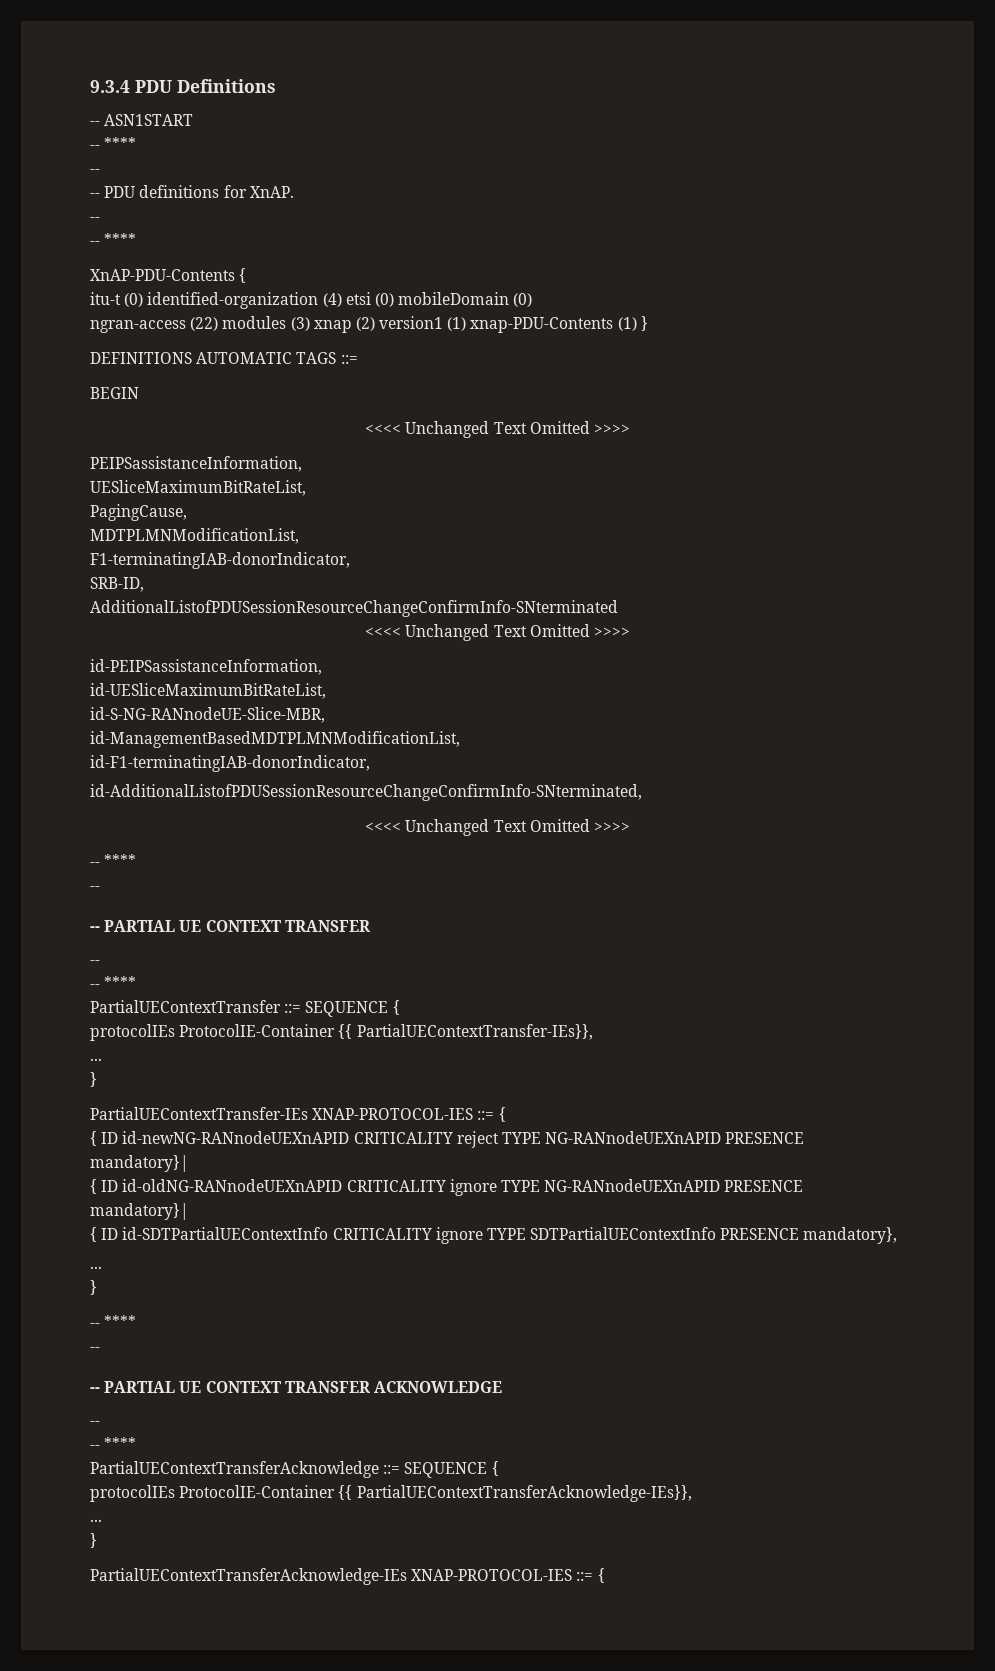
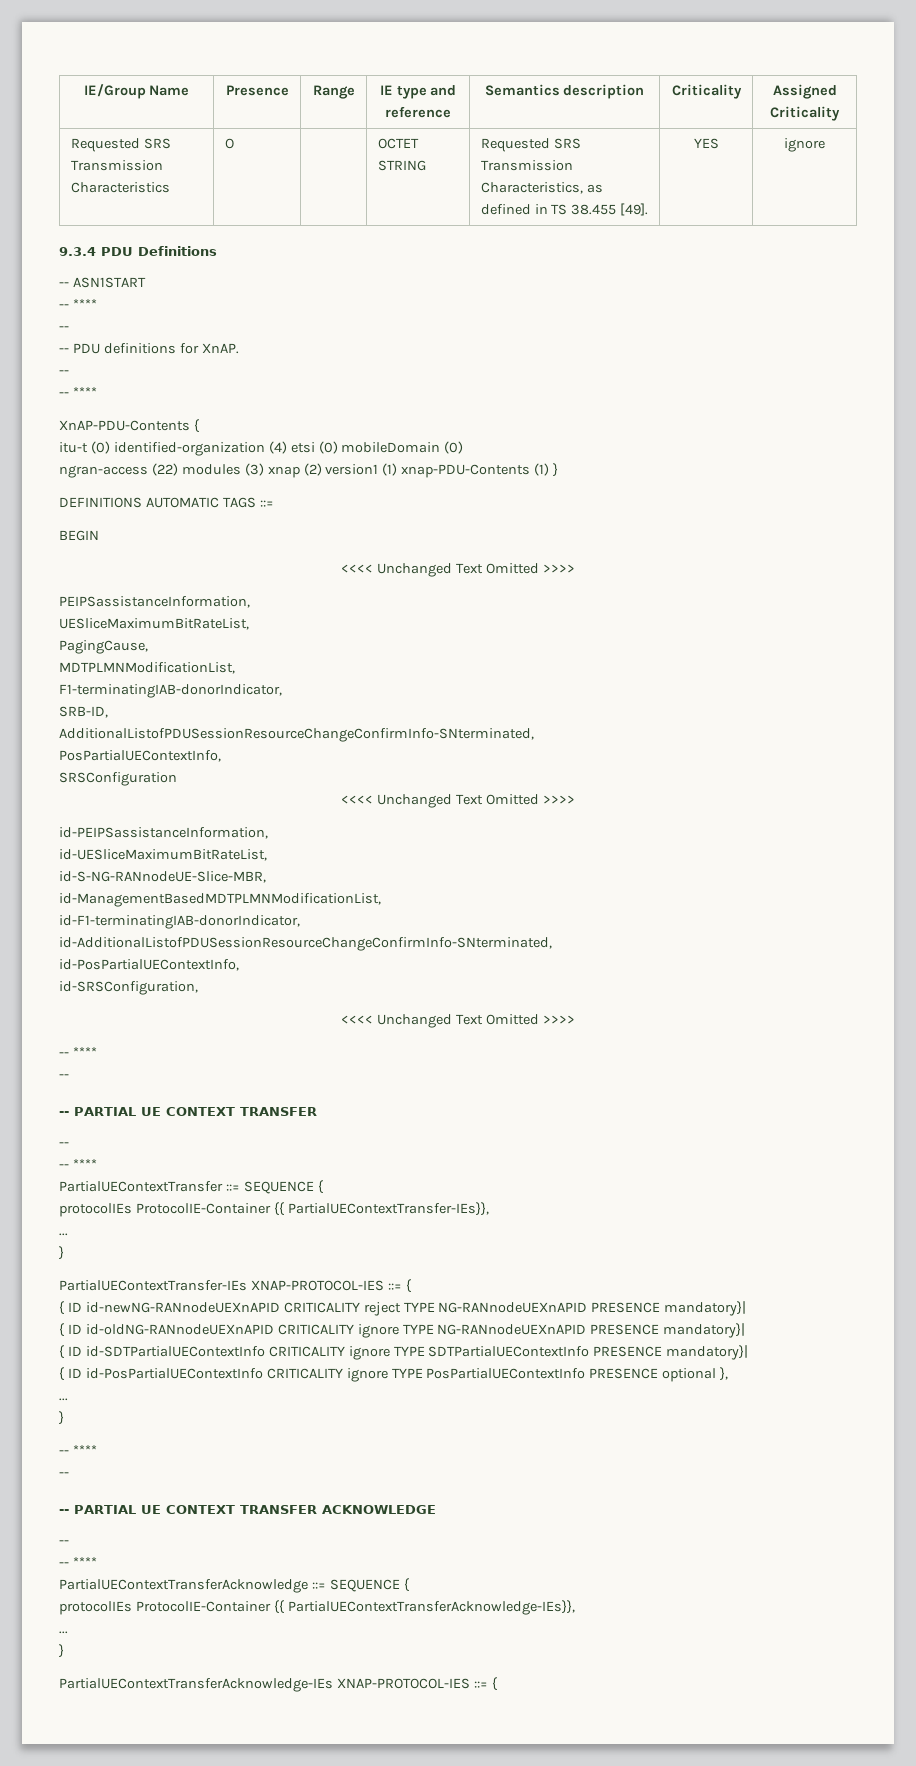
(90, 86) none -> [83,84,190,99] [225,85,289,96] [312,85,355,99] [379,85,457,99] [385,106,451,118] [484,84,645,99] [671,84,742,99] [772,84,837,99] [770,106,840,121] [70,138,171,152] [70,160,163,171] [70,182,170,193] [224,138,234,149] [377,138,419,149] [377,160,426,171] [480,138,581,152] [480,160,573,171] [480,182,603,194] [480,203,649,216] [693,138,719,149] [784,138,825,152] IE/Group Name | Presence | Range | IE type and reference | Semantics description | Criticality | Assigned Criticality // Requested SRS Transmission Characteristics | O | | OCTET STRING | Requested SRS Transmission Characteristics, as defined in TS 38.455 [49]. | YES | ignore //
[90,600,618,617] AdditionalListofPDUSessionResourceChangeConfirmInfo-SNterminated -> [59,728,534,742] [59,750,221,762] [59,772,177,786] AdditionalListofPDUSessionResourceChangeConfirmInfo-SNterminated, // PosPartialUEContextInfo, // SRSConfiguration
(642, 792) none -> [59,959,239,971] [59,981,198,995] // id-PosPartialUEContextInfo, // id-SRSConfiguration,
[803,1227,898,1244] mandatory}, -> [666,1345,749,1360] [59,1367,729,1382] mandatory}| // { ID id-PosPartialUEContextInfo CRITICALITY ignore TYPE PosPartialUEContextInfo PRESENCE optional },

